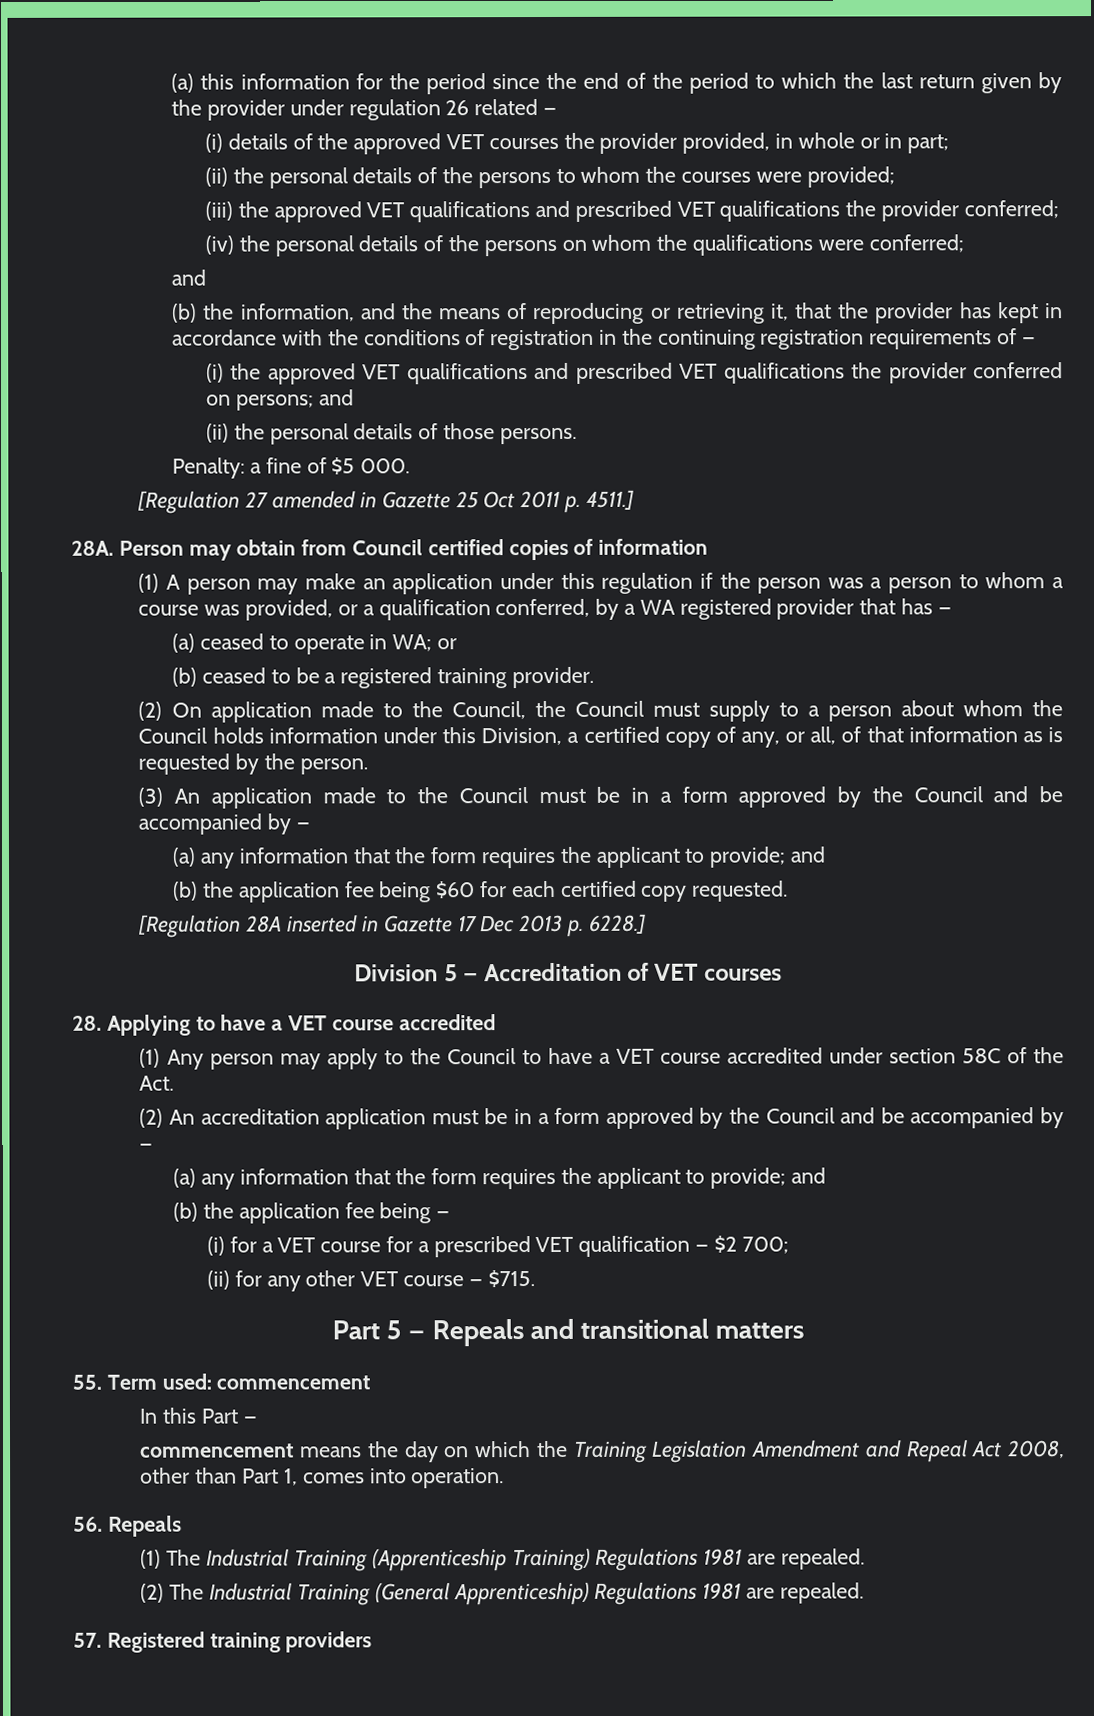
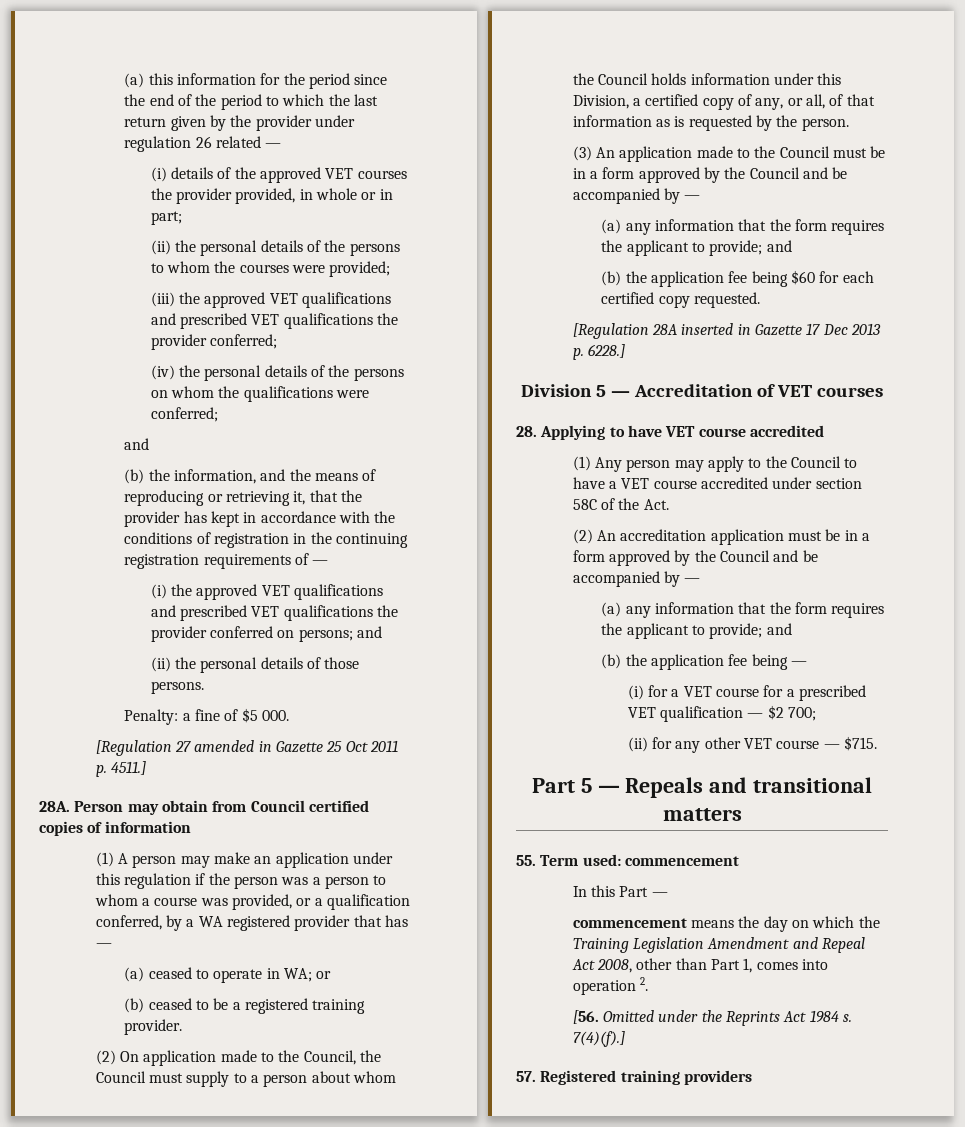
[271,1019,284,1031] a -> (662, 431) none
[411,1468,505,1489] [73,1515,182,1537] [140,1547,865,1572] [140,1581,864,1606] operation. // 56. Repeals // (1) The Industrial Training (Apprenticeship Training) Regulations 1981 are repealed. // (2) The Industrial Training (General Apprenticeship) Regulations 1981 are repealed. -> [572,977,649,995] [572,1010,853,1026] [572,1031,625,1047] operation 2. // [56. Omitted under the Reprints Act 1984 s. 7(4)(f).]

